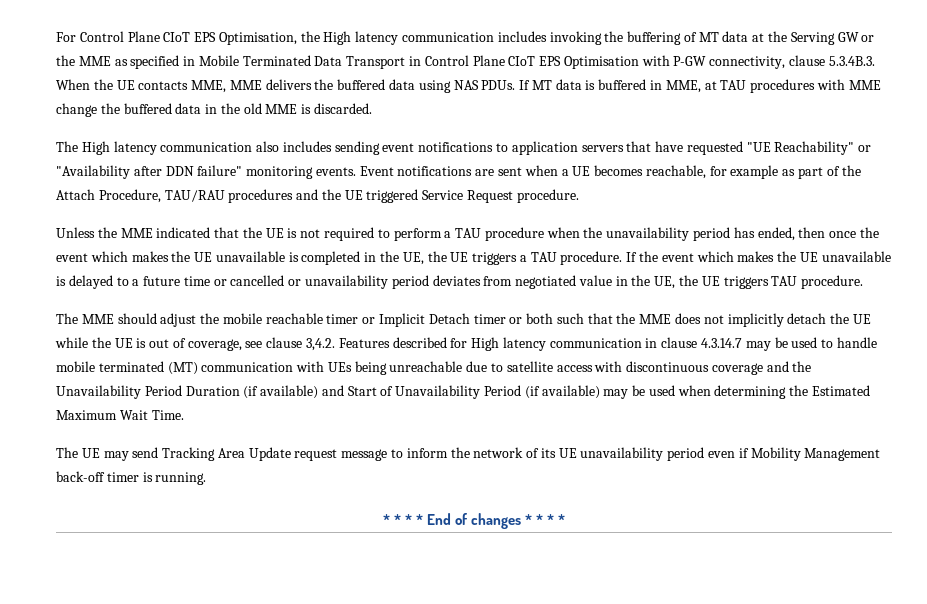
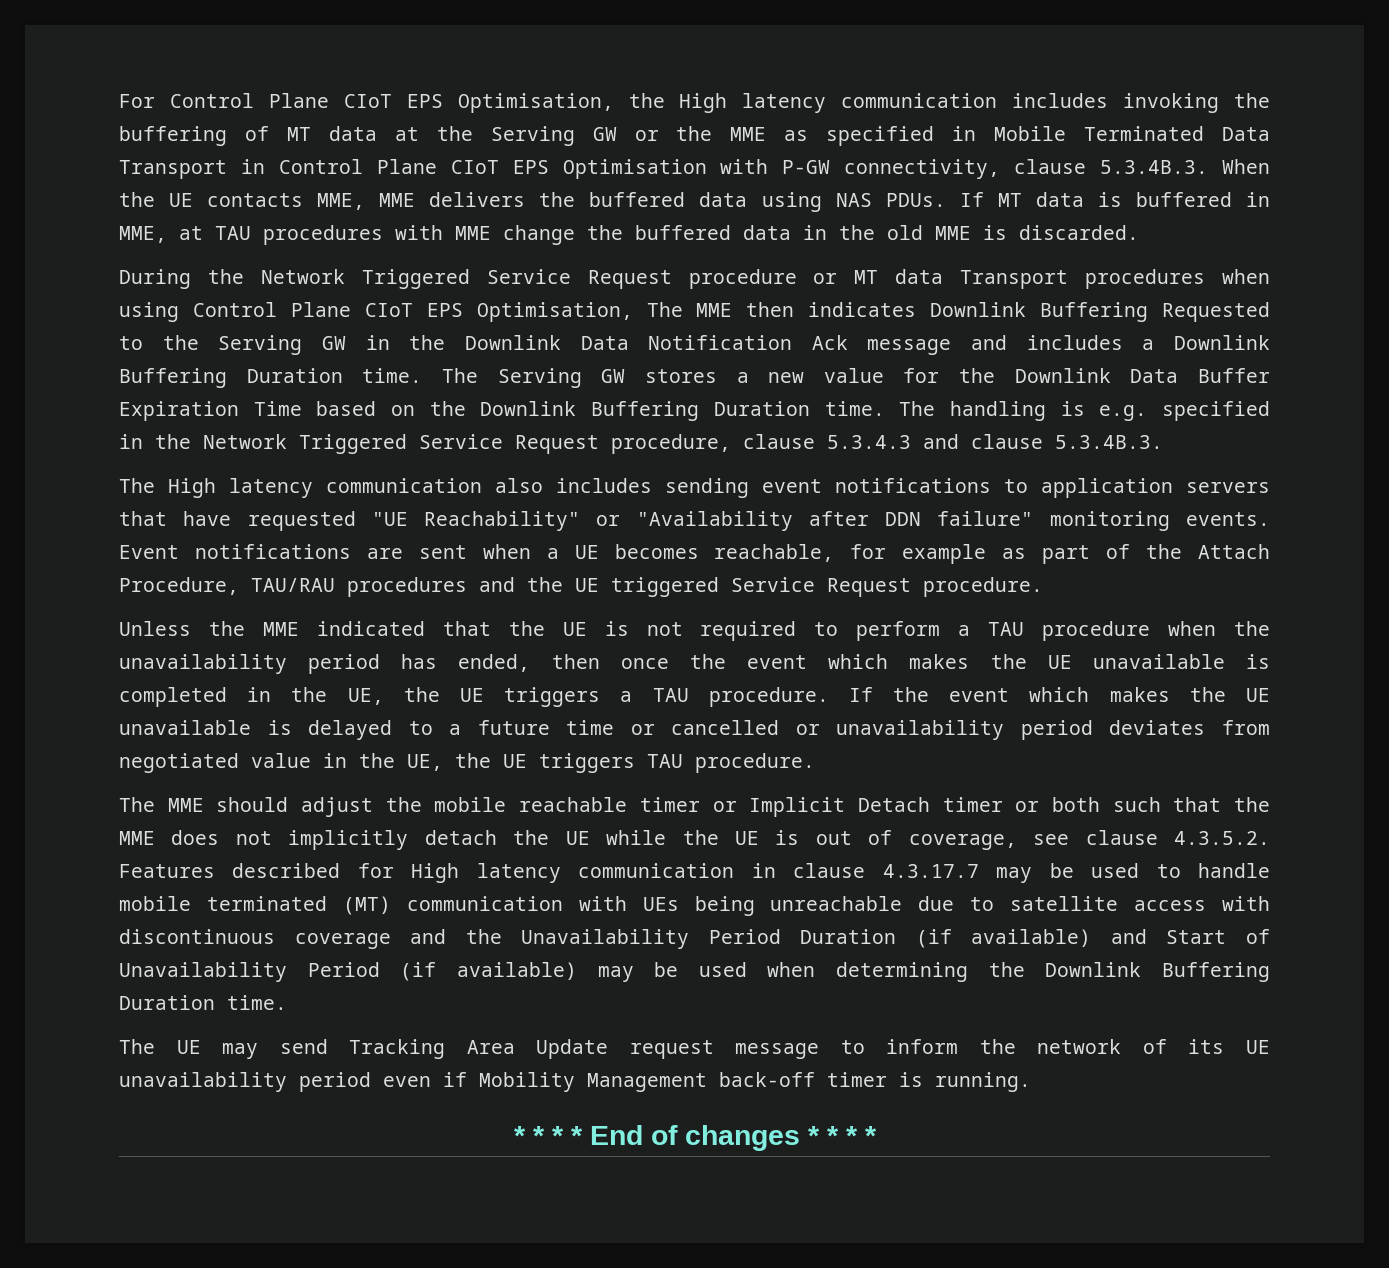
(373, 108) none -> [119,269,1270,289] [119,302,1270,322] [119,335,1270,355] [119,368,1270,388] [119,401,1270,421] [119,434,1163,454] // During the Network Triggered Service Request procedure or MT data Transport procedures when using Control Plane CIoT EPS Optimisation, The MME then indicates Downlink Buffering Requested to the Serving GW in the Downlink Data Notification Ack message and includes a Downlink Buffering Duration time. The Serving GW stores a new value for the Downlink Data Buffer Expiration Time based on the Downlink Buffering Duration time. The handling is e.g. specified in the Network Triggered Service Request procedure, clause 5.3.4.3 and clause 5.3.4B.3.
[306,338,336,351] 3,4.2. -> [1174,831,1270,845] 4.3.5.2.
[701,338,743,348] 4.3.14.7 -> [882,864,979,878] 4.3.17.7
[812,385,871,396] [56,410,184,420] Estimated Maximum Wait Time. -> [1045,962,1270,982] [119,995,287,1010] Downlink Buffering Duration time.

